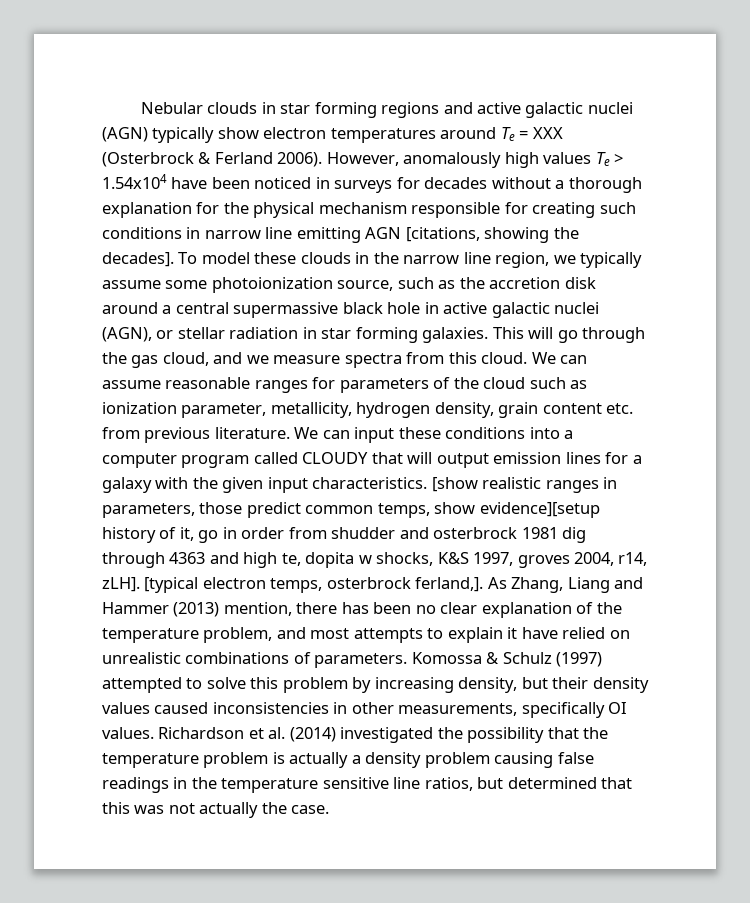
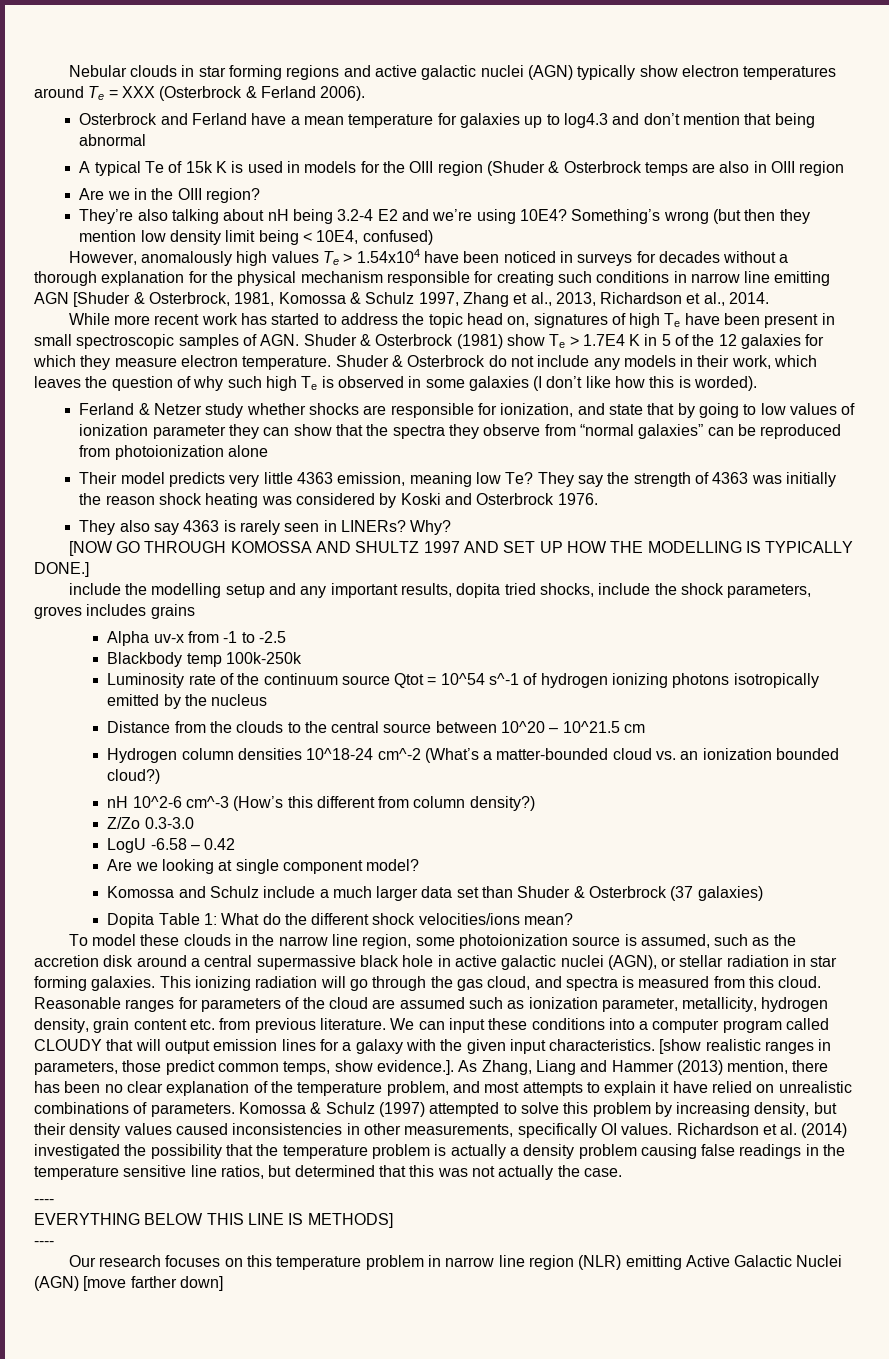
(323, 159) none -> [79,113,815,128] [79,134,147,146] [79,161,845,176] [79,188,261,203] [79,209,810,224] [79,230,433,245] // Osterbrock and Ferland have a mean temperature for galaxies up to log4.3 and don’t mention that being abnormal // A typical Te of 15k K is used in models for the OIII region (Shuder & Osterbrock temps are also in OIII region // Are we in the OIII region? // They’re also talking about nH being 3.2-4 E2 and we’re using 10E4? Something’s wrong (but then they mention low density limit being < 10E4, confused) //
[405,227,579,243] [102,252,174,267] [citations, showing the decades]. -> [73,292,770,307] [68,313,835,328] [34,334,825,349] [33,355,818,370] [34,376,758,391] [79,403,856,418] [79,424,842,439] [79,445,269,460] [79,472,836,487] [79,493,598,508] [79,520,452,535] [68,541,854,556] [34,562,89,577] [68,583,812,598] [34,604,195,619] [107,631,286,646] [107,652,302,667] [107,673,819,688] [107,694,268,709] [107,721,646,733] [107,748,840,763] [107,769,161,784] [107,796,535,811] [107,817,194,829] [107,838,236,853] [107,859,420,874] [107,886,763,901] [107,913,574,928] [Shuder & Osterbrock, 1981, Komossa & Schulz 1997, Zhang et al., 2013, Richardson et al., 2014. // While more recent work has started to address the topic head on, signatures of high Te have been present in small spectroscopic samples of AGN. Shuder & Osterbrock (1981) show Te > 1.7E4 K in 5 of the 12 galaxies for which they measure electron temperature. Shuder & Osterbrock do not include any models in their work, which leaves the question of why such high Te is observed in some galaxies (I don’t like how this is worded). // Ferland & Netzer study whether shocks are responsible for ionization, and state that by going to low values of ionization parameter they can show that the spectra they observe from “normal galaxies” can be reproduced from photoionization alone // Their model predicts very little 4363 emission, meaning low Te? They say the strength of 4363 was initially the reason shock heating was considered by Koski and Osterbrock 1976. // They also say 4363 is rarely seen in LINERs? Why? // [NOW GO THROUGH KOMOSSA AND SHULTZ 1997 AND SET UP HOW THE MODELLING IS TYPICALLY DONE.] // include the modelling setup and any important results, dopita tried shocks, include the shock parameters, groves includes grains // Alpha uv-x from -1 to -2.5 // Blackbody temp 100k-250k // Luminosity rate of the continuum source Qtot = 10^54 s^-1 of hydrogen ionizing photons isotropically emitted by the nucleus // Distance from the clouds to the central source between 10^20 – 10^21.5 cm // Hydrogen column densities 10^18-24 cm^-2 (What’s a matter-bounded cloud vs. an ionization bounded cloud?) // nH 10^2-6 cm^-3 (How’s this different from column density?) // Z/Zo 0.3-3.0 // LogU -6.58 – 0.42 // Are we looking at single component model? // Komossa and Schulz include a much larger data set than Shuder & Osterbrock (37 galaxies) // Dopita Table 1: What do the different shock velocities/ions mean? //
[553,252,643,268] [102,277,394,293] we typically assume some photoionization source, -> [415,934,710,949] some photoionization source is assumed,
(524, 333) none -> [194,976,318,991] ionizing radiation
[246,352,588,368] [102,377,251,389] we measure spectra from this cloud. We can assume reasonable -> [565,976,822,991] [34,997,121,1009] spectra is measured from this cloud. Reasonable
(526, 383) none -> [372,997,465,1009] are assumed
[479,502,600,518] [102,527,587,543] [102,552,648,568] [102,577,484,593] evidence][setup history of it, go in order from shudder and osterbrock 1981 dig through 4363 and high te, dopita w shocks, K&S 1997, groves 2004, r14, zLH]. [typical electron temps, osterbrock ferland,]. -> [376,1060,454,1075] evidence.].
(330, 809) none -> [34,1199,54,1204] [34,1213,393,1228] [34,1241,54,1246] [68,1255,843,1270] [34,1276,223,1291] // ---- // EVERYTHING BELOW THIS LINE IS METHODS] // ---- // Our research focuses on this temperature problem in narrow line region (NLR) emitting Active Galactic Nuclei (AGN) [move farther down]

